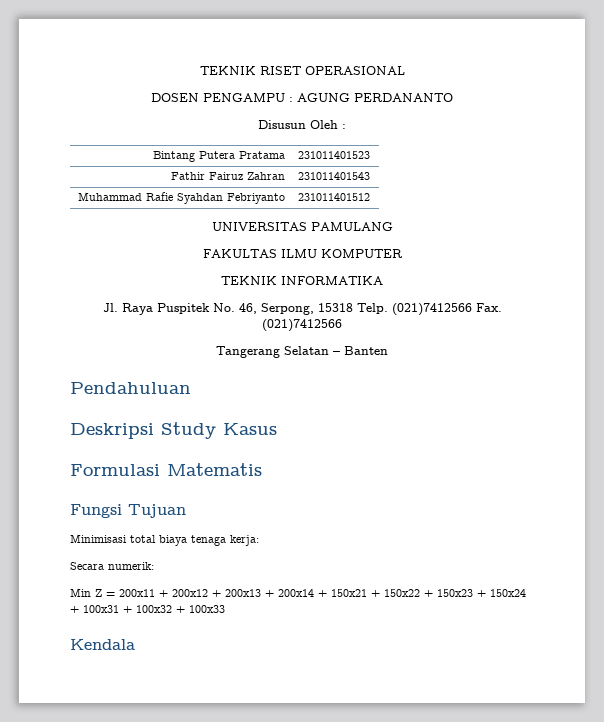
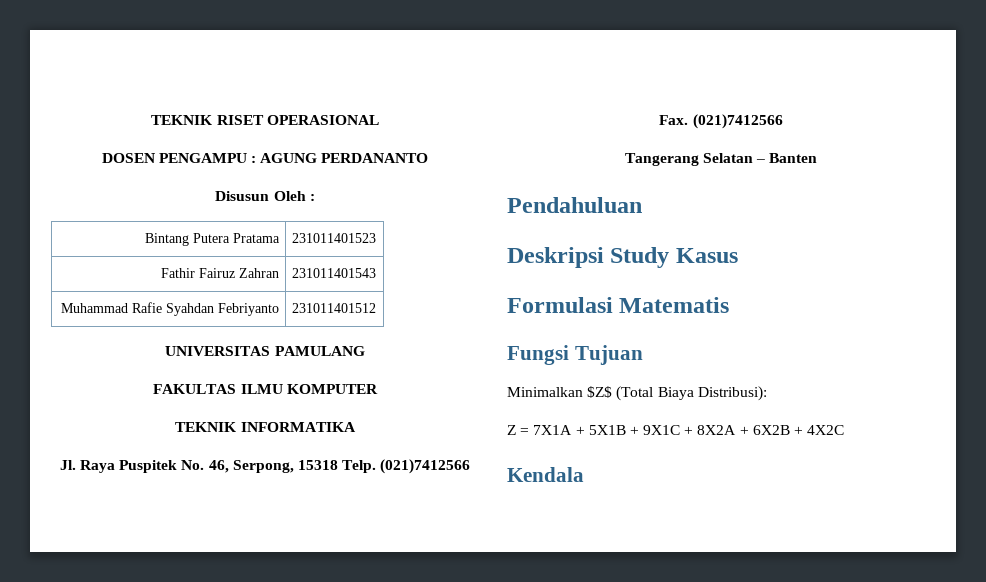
[70,534,259,546] [70,562,154,570] [70,588,526,597] [70,605,225,613] Minimisasi total biaya tenaga kerja: // Secara numerik: // Min Z = 200x11 + 200x12 + 200x13 + 200x14 + 150x21 + 150x22 + 150x23 + 150x24 + 100x31 + 100x32 + 100x33 -> [507,386,767,401] [507,425,845,435] Minimalkan $Z$ (Total Biaya Distribusi): // Z = 7X1A + 5X1B + 9X1C + 8X2A + 6X2B + 4X2C

